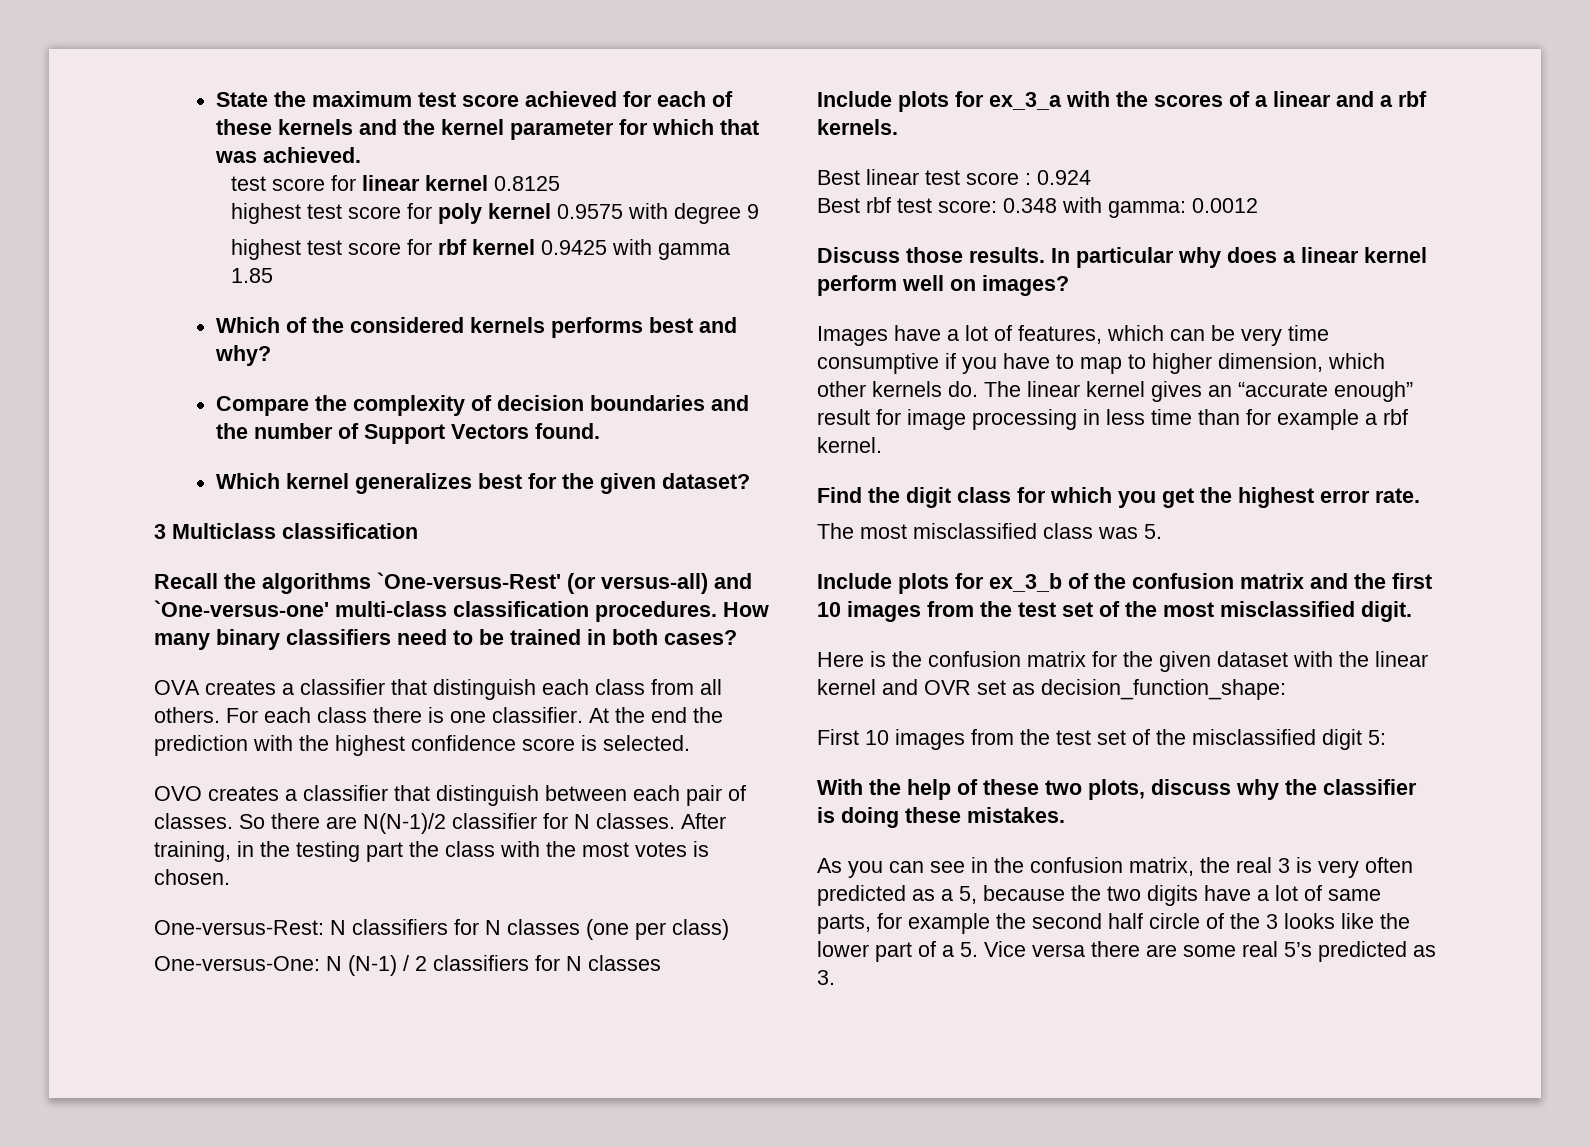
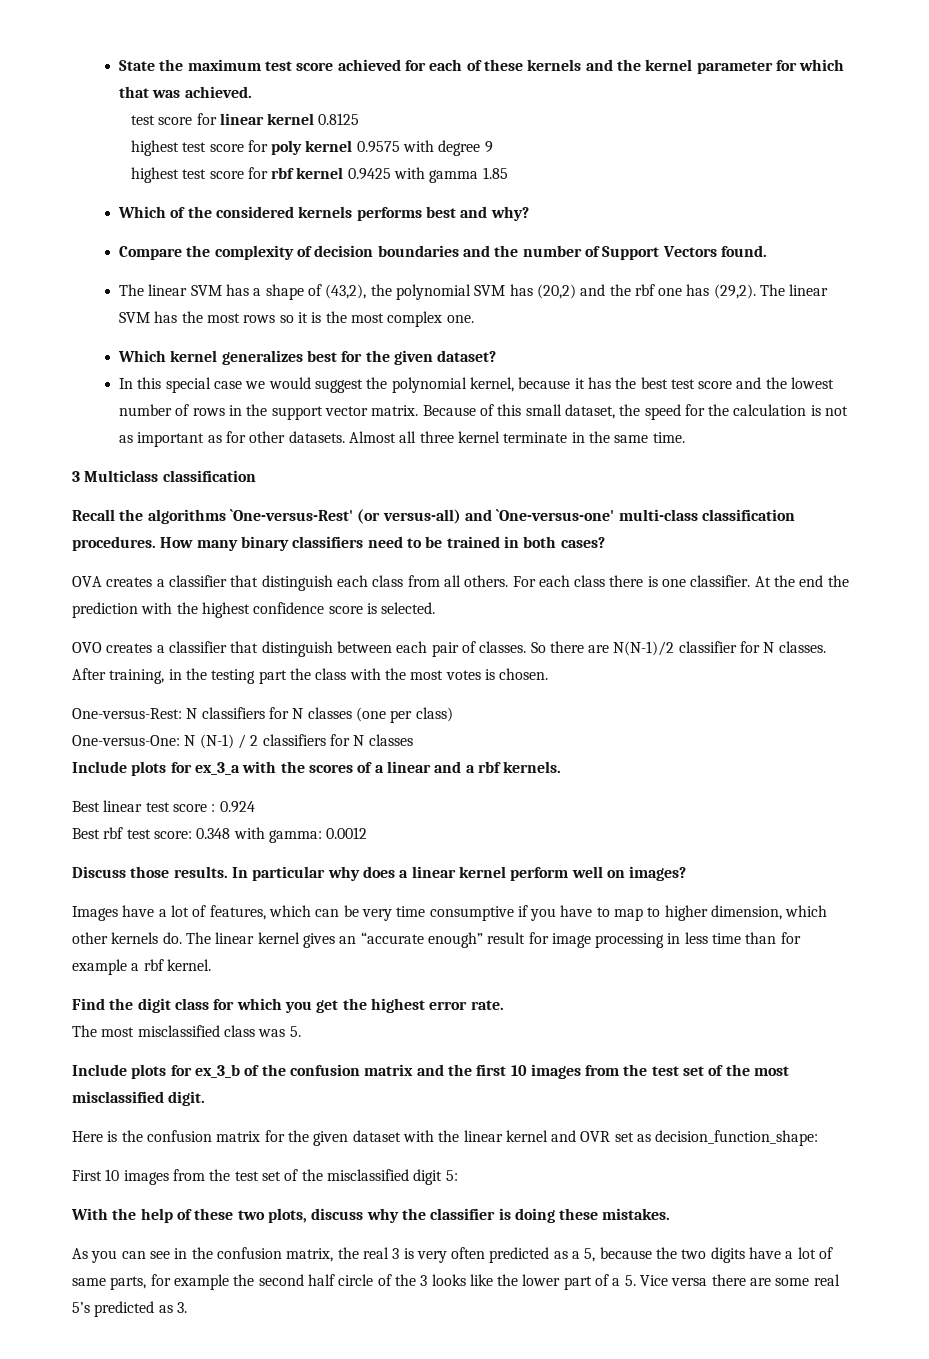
(601, 431) none -> [119,284,829,300] [119,311,474,327] // The linear SVM has a shape of (43,2), the polynomial SVM has (20,2) and the rbf one has (29,2). The linear SVM has the most rows so it is the most complex one.
(751, 481) none -> [119,377,835,393] [119,404,849,420] [119,431,685,447] // In this special case we would suggest the polynomial kernel, because it has the best test score and the lowest number of rows in the support vector matrix. Because of this small dataset, the speed for the calculation is not as important as for other datasets. Almost all three kernel terminate in the same time.

